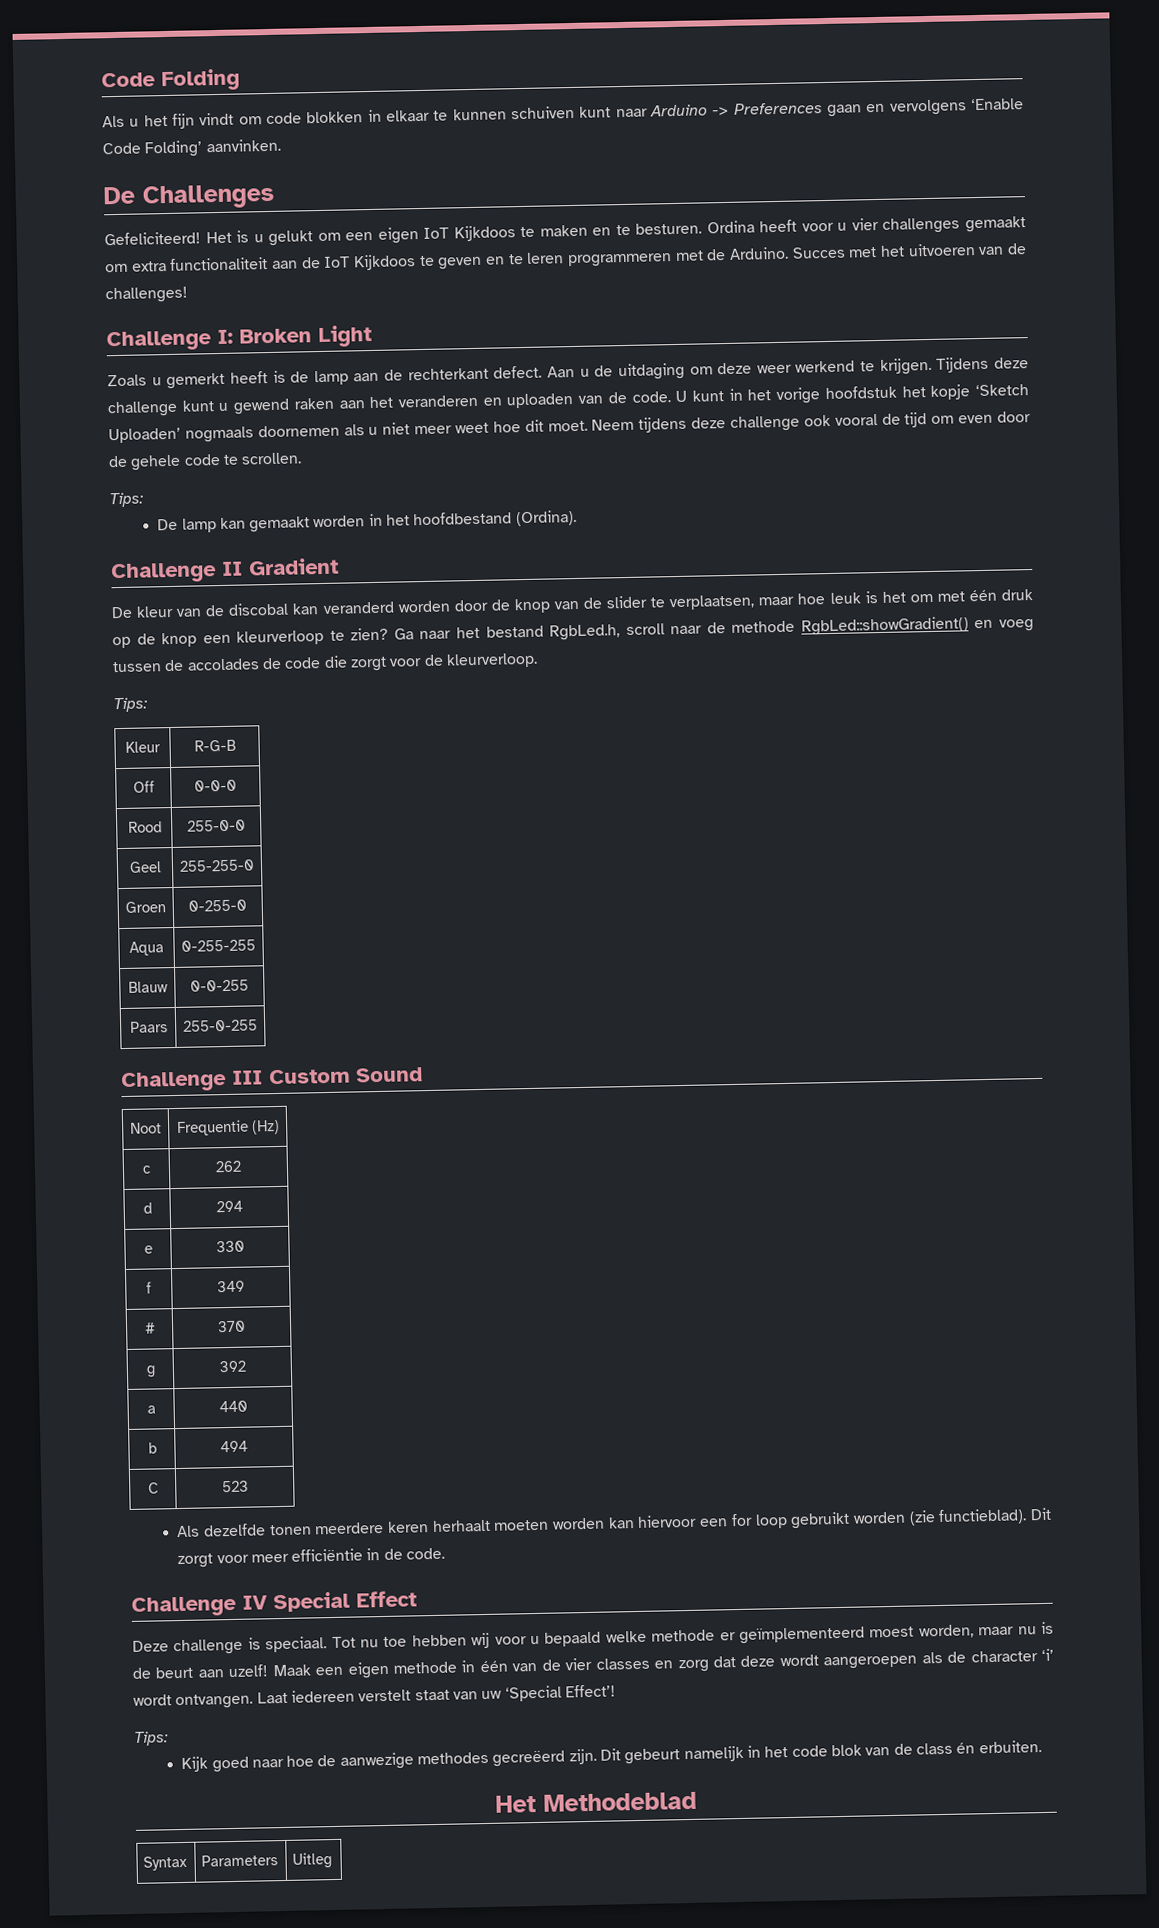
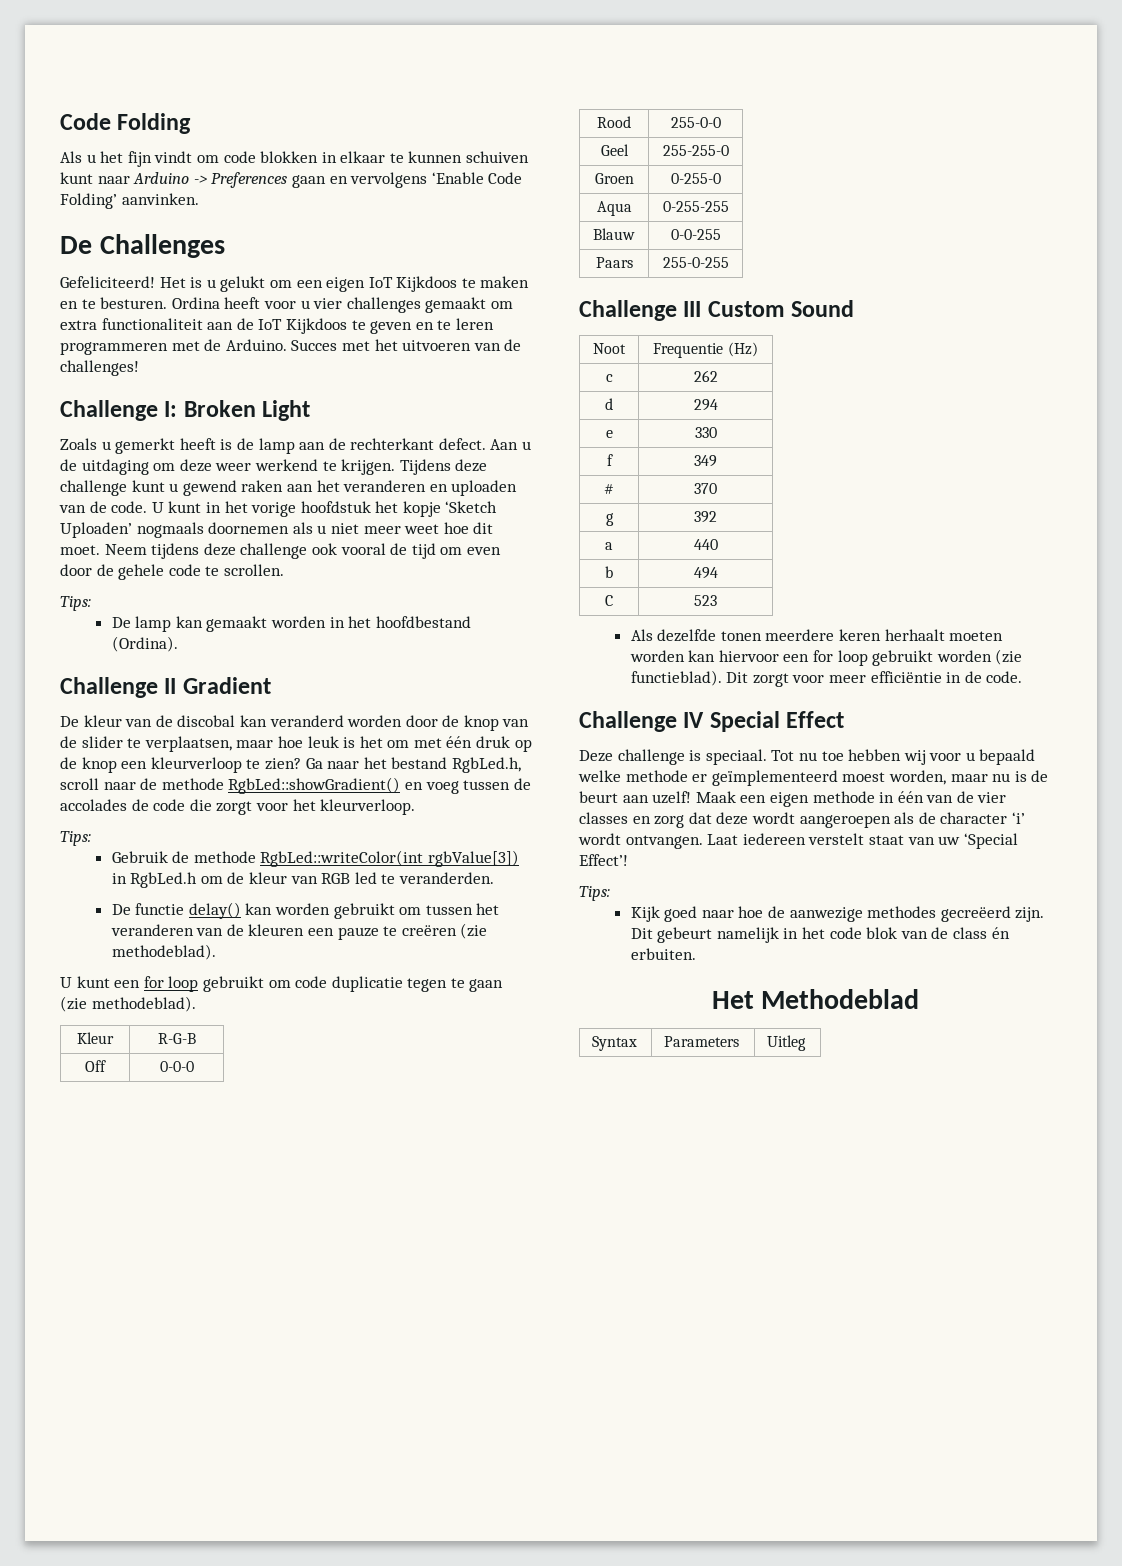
[423,654,444,667] de -> [292,799,316,811] het
(148, 705) none -> [111,850,519,867] [111,872,494,888] [111,902,500,919] [110,923,488,940] [111,944,216,960] [60,976,504,992] [60,996,196,1012] // Gebruik de methode RgbLed::writeColor(int rgbValue[3]) in RgbLed.h om de kleur van RGB led te veranderden. // De functie delay() kan worden gebruikt om tussen het veranderen van de kleuren een pauze te creëren (zie methodeblad). // U kunt een for loop gebruikt om code duplicatie tegen te gaan (zie methodeblad).

